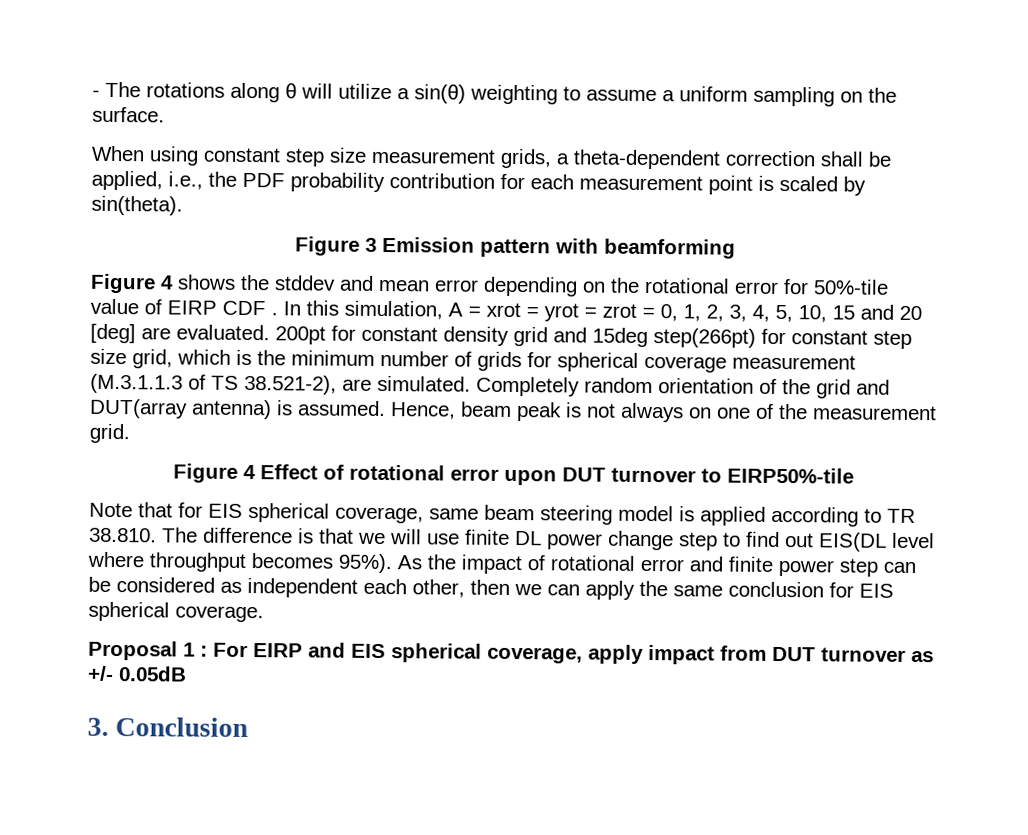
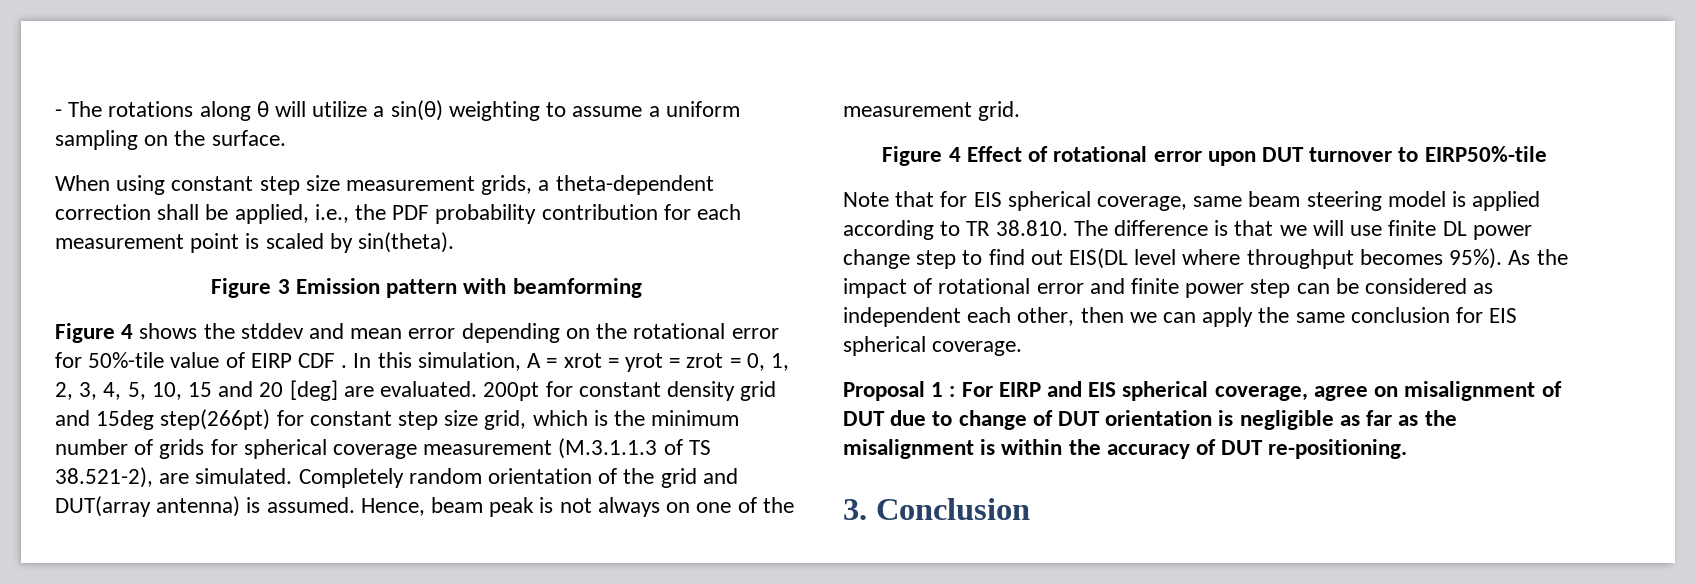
[588,644,934,665] [88,665,187,682] apply impact from DUT turnover as +/- 0.05dB -> [1313,381,1562,401] [843,410,1457,430] [843,439,1408,459] agree on misalignment of DUT due to change of DUT orientation is negligible as far as the misalignment is within the accuracy of DUT re-positioning.

